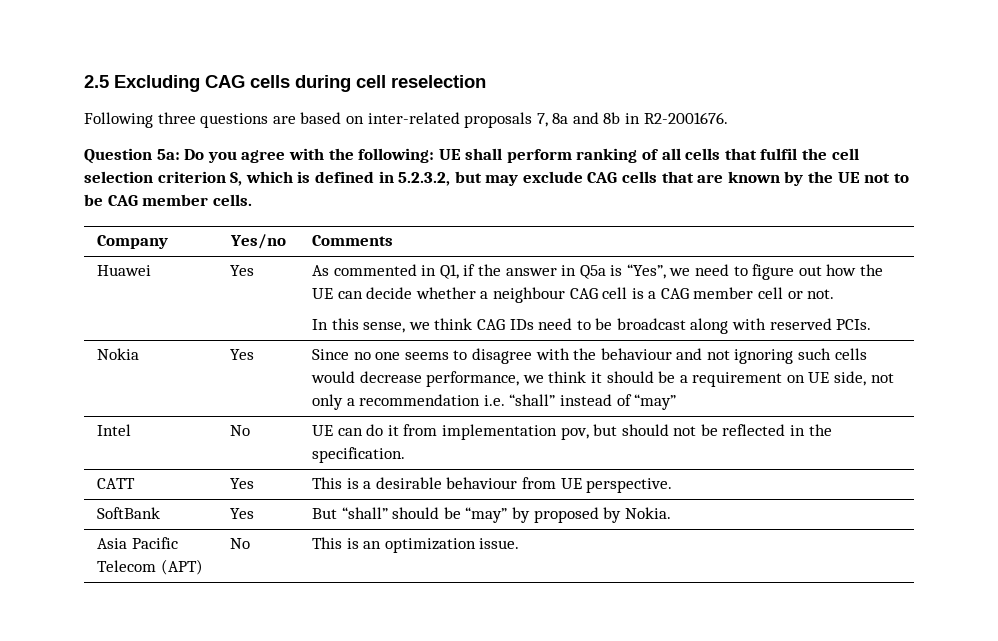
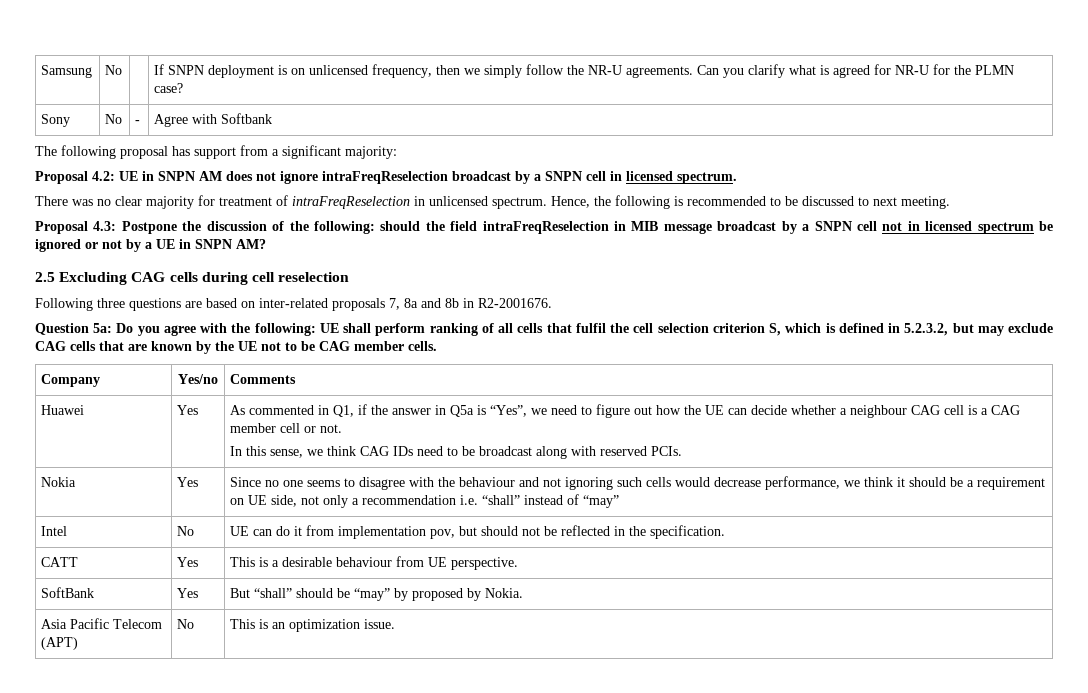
(84, 81) none -> [41,65,93,78] [105,65,123,75] [154,64,1015,78] [154,83,184,93] [41,114,71,127] [105,114,123,124] [135,120,141,124] [154,113,273,127] [35,145,397,159] [35,171,737,184] [35,195,950,209] [35,221,1053,234] [35,239,266,252] Samsung | No | | If SNPN deployment is on unlicensed frequency, then we simply follow the NR-U agreements. Can you clarify what is agreed for NR-U for the PLMN case? // Sony | No | - | Agree with Softbank // The following proposal has support from a significant majority: // Proposal 4.2: UE in SNPN AM does not ignore intraFreqReselection broadcast by a SNPN cell in licensed spectrum. // There was no clear majority for treatment of intraFreqReselection in unlicensed spectrum. Hence, the following is recommended to be discussed to next meeting. // Proposal 4.3: Postpone the discussion of the following: should the field intraFreqReselection in MIB message broadcast by a SNPN cell not in licensed spectrum be ignored or not by a UE in SNPN AM? //

